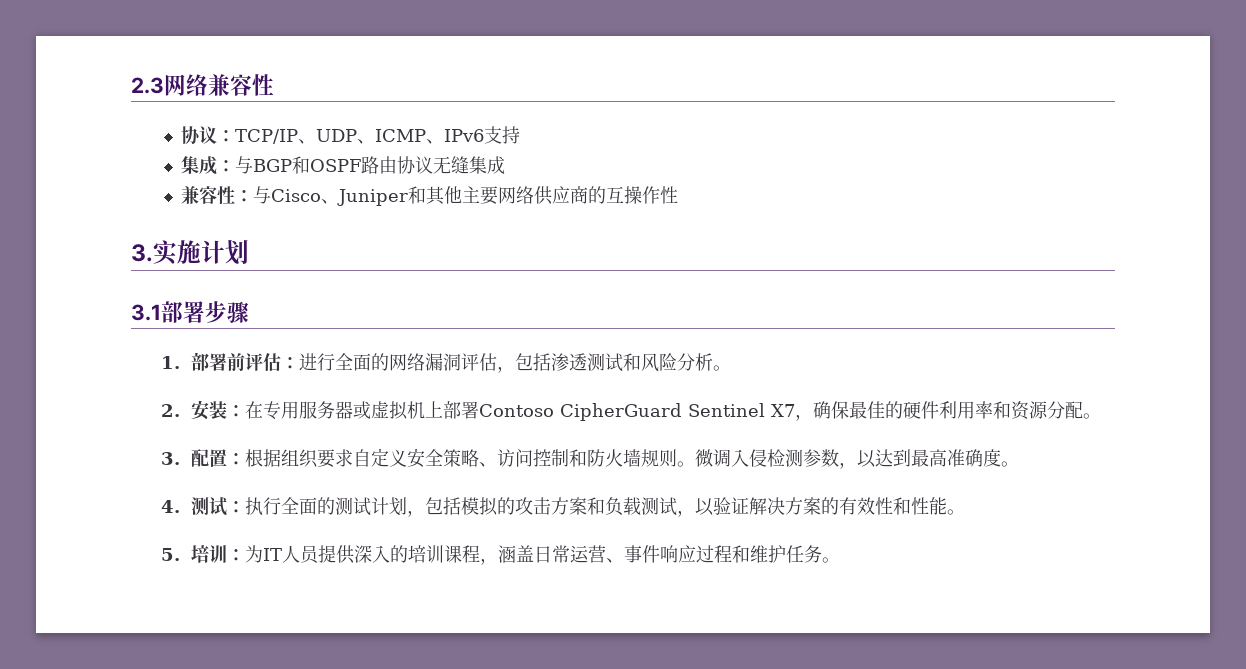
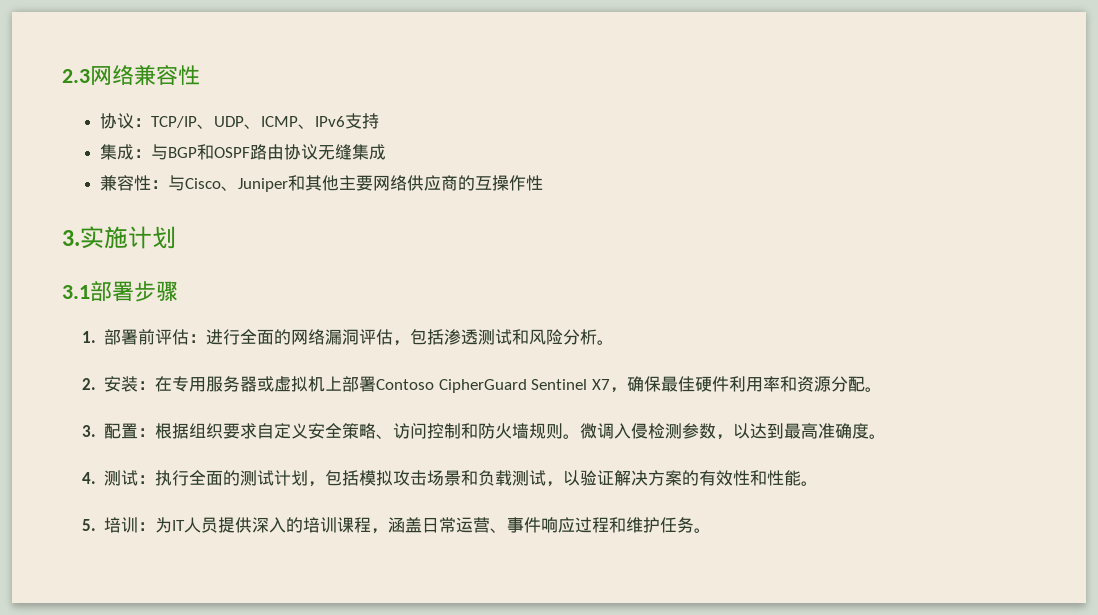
[884,401,903,419] 的 -> (695, 384) none
[496,497,587,515] 的攻击方案 -> [393,470,462,486] 攻击场景

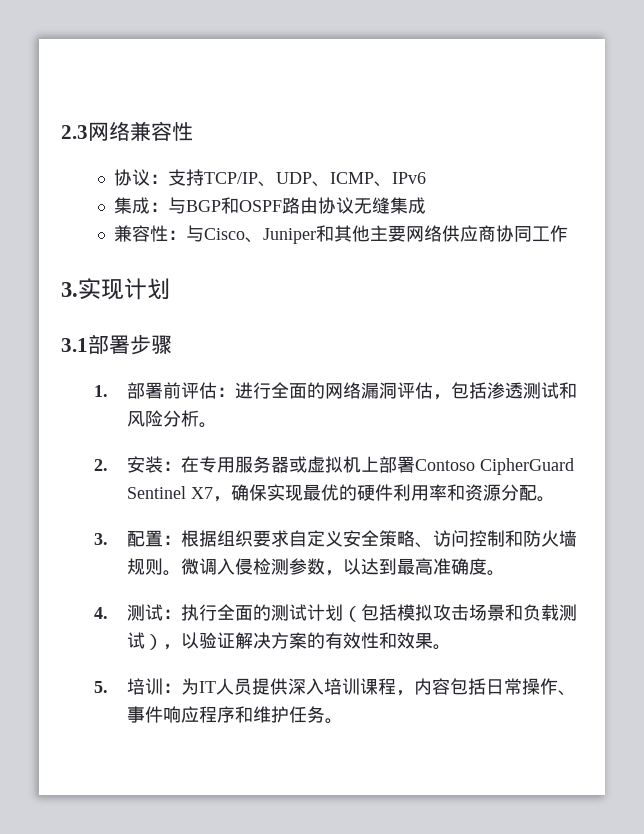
(152, 122) none -> [167,169,204,186] 支持
[345,113,380,129] 支持 -> (426, 178) none
[458,175,544,191] 的互操作性 -> [495,225,568,242] 协同工作
[104,226,128,249] 施 -> [101,279,124,300] 现
[660,376,695,392] 最佳 -> [267,484,358,501] 实现最优的
[308,481,326,487] ， -> [343,606,362,622] （
(547, 478) none -> [145,634,164,650] ）
[767,470,802,486] 性能 -> [397,632,434,649] 效果
[286,517,304,533] 的 -> (325, 686) none
[388,517,491,533] 涵盖日常运营 -> [414,678,559,695] 内容包括日常操作
[575,517,610,533] 过程 -> [199,706,236,723] 程序

